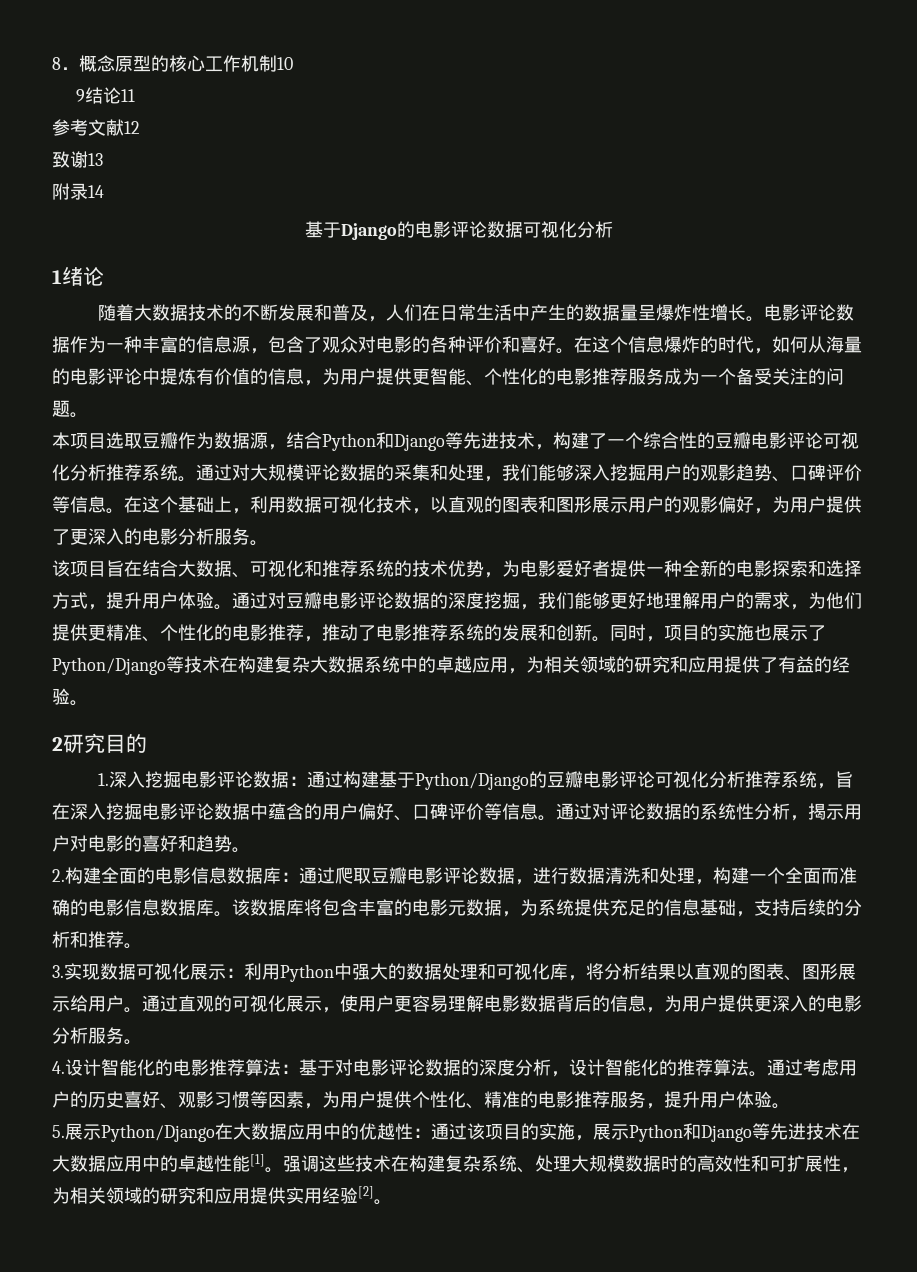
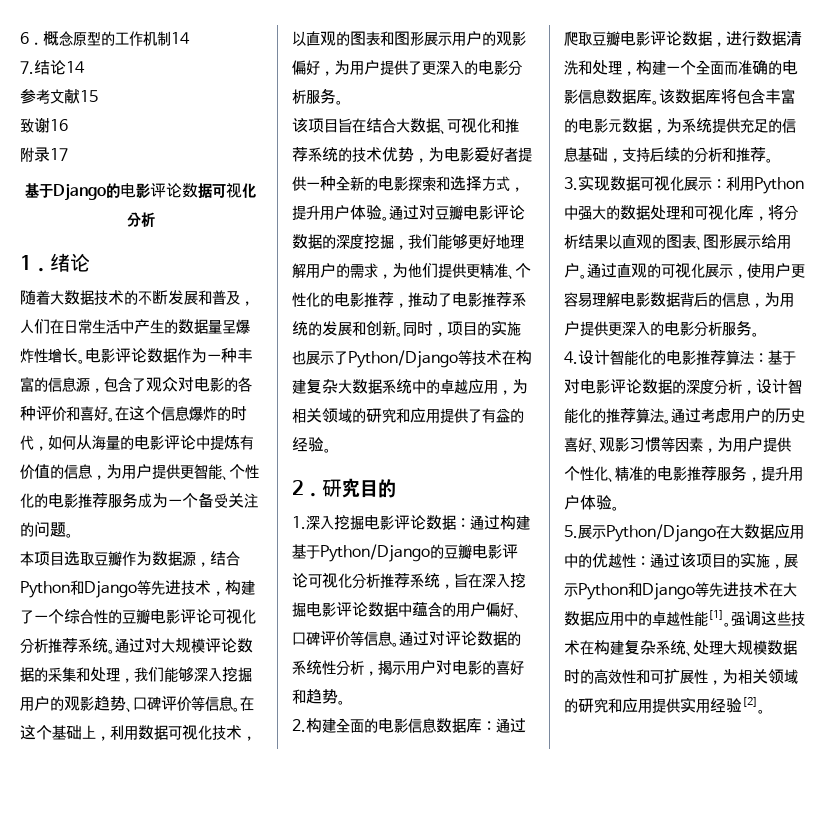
[52,57,61,70] 8 -> [20,32,29,44] 6
[169,55,205,72] 核心 -> (115, 38) none
[277,57,293,70] [75,87,135,104] 10 // 9结论11 -> [171,32,190,44] [20,60,85,75] 14 // 7.结论14
[124,121,140,134] 12 -> [80,90,98,102] 15
[88,153,103,166] 13 -> [50,119,68,131] 16
[88,185,104,198] 14 -> [50,148,68,161] 17
(62, 277) none -> [32,267,50,272] ．
(63, 744) none -> [304,492,322,497] ．

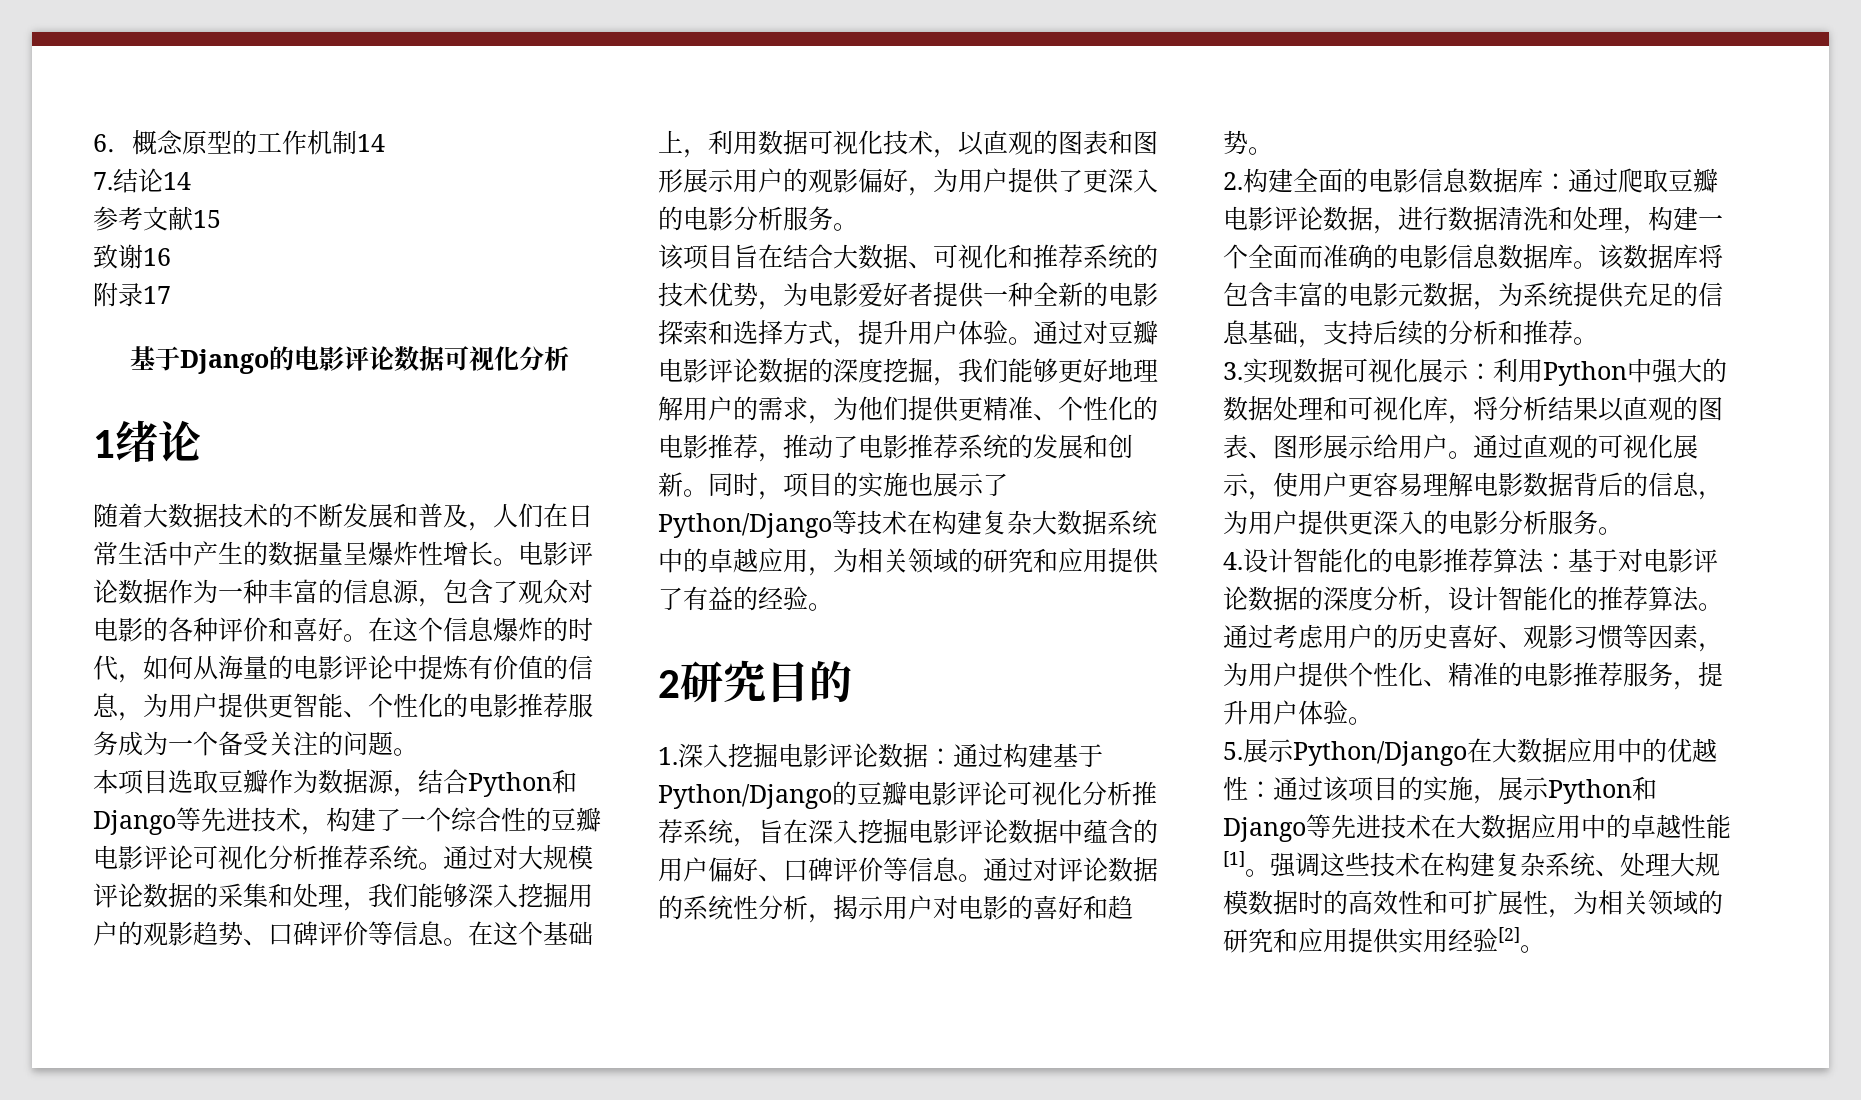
[32,267,50,272] ． -> (115, 444) none
[304,492,322,497] ． -> (680, 684) none

